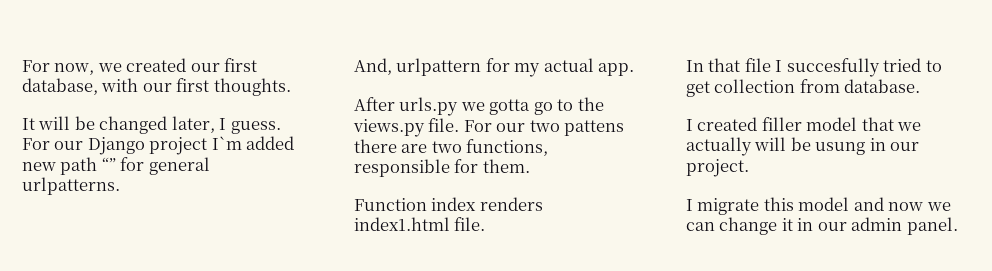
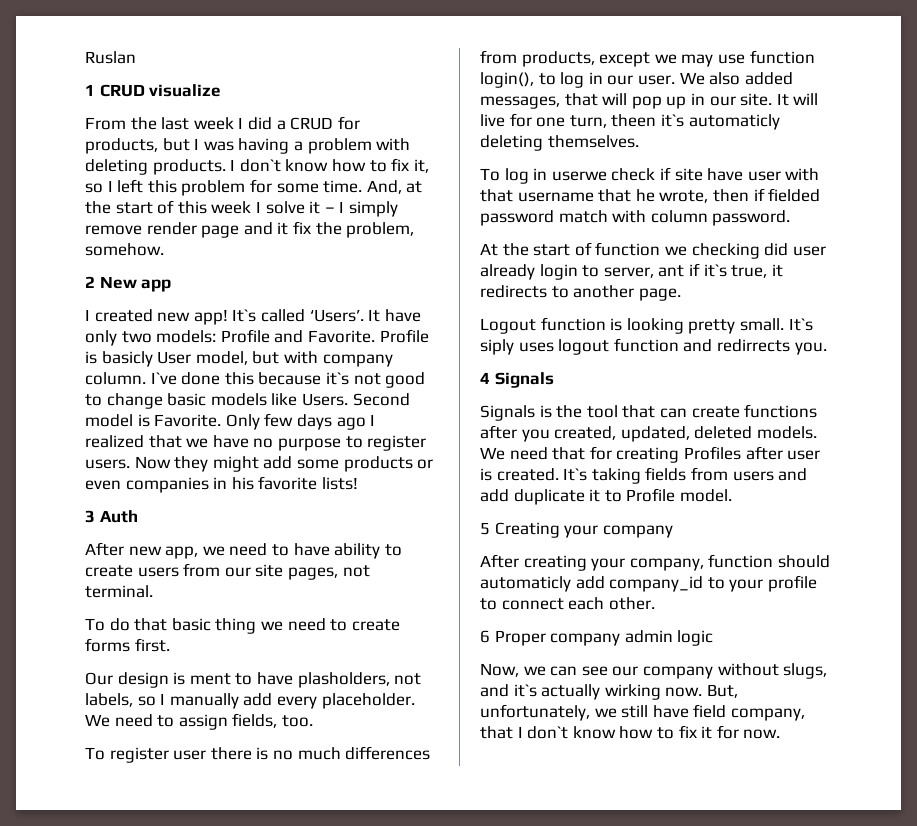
[22,58,258,75] [22,78,291,96] [22,116,281,134] [22,136,295,155] [22,157,210,175] [22,177,120,195] [354,58,635,77] [354,97,604,116] [353,118,625,137] [354,139,549,156] [354,159,530,177] [354,197,543,211] [354,217,486,231] [686,58,942,77] [686,79,921,97] [686,117,922,131] [686,137,920,156] [686,159,749,177] [686,197,951,215] [686,217,958,235] For now, we created our first database, with our first thoughts. // It will be changed later, I guess. For our Django project I`m added new path “” for general urlpatterns. // And, urlpattern for my actual app. // After urls.py we gotta go to the views.py file. For our two pattens there are two functions, responsible for them. // Function index renders index1.html file. // In that file I succesfully tried to get collection from database. // I created filler model that we actually will be usung in our project. // I migrate this model and now we can change it in our admin panel. -> [85,51,136,64] [85,84,222,97] [85,116,360,130] [85,138,411,154] [85,158,429,175] [85,179,423,196] [85,200,398,217] [85,221,415,238] [85,243,164,256] [85,276,172,292] [85,309,421,325] [85,329,429,346] [85,351,393,367] [85,372,426,388] [85,393,410,409] [85,413,376,430] [85,435,427,451] [85,456,434,472] [85,476,358,493] [85,510,138,523] [85,542,402,559] [85,563,370,580] [85,585,153,598] [85,618,400,634] [85,638,170,652] [85,672,422,688] [85,693,415,709] [85,713,313,730] [85,746,431,763] [480,50,815,67] [480,72,793,88] [480,93,819,109] [480,113,780,130] [480,135,639,151] [480,167,820,184] [480,188,821,203] [480,210,791,226] [480,242,826,259] [480,263,783,280] [480,285,681,301] [480,317,813,334] [480,338,827,355] [480,372,554,388] [480,404,818,421] [480,425,817,442] [480,446,821,463] [480,467,808,484] [480,488,732,505] [480,522,673,538] [480,554,830,571] [480,575,817,592] [480,597,655,610] [480,630,714,646] [480,663,828,679] [480,684,738,700] [480,704,805,721] [480,725,781,739] Ruslan // 1 CRUD visualize // From the last week I did a CRUD for products, but I was having a problem with deleting products. I don`t know how to fix it, so I left this problem for some time. And, at the start of this week I solve it – I simply remove render page and it fix the problem, somehow. // 2 New app // I created new app! It`s called ‘Users’. It have only two models: Profile and Favorite. Profile is basicly User model, but with company column. I`ve done this because it`s not good to change basic models like Users. Second model is Favorite. Only few days ago I realized that we have no purpose to register users. Now they might add some products or even companies in his favorite lists! // 3 Auth // After new app, we need to have ability to create users from our site pages, not terminal. // To do that basic thing we need to create forms first. // Our design is ment to have plasholders, not labels, so I manually add every placeholder. We need to assign fields, too. // To register user there is no much differences from products, except we may use function login(), to log in our user. We also added messages, that will pop up in our site. It will live for one turn, theen it`s automaticly deleting themselves. // To log in userwe check if site have user with that username that he wrote, then if fielded password match with column password. // At the start of function we checking did user already login to server, ant if it`s true, it redirects to another page. // Logout function is looking pretty small. It`s siply uses logout function and redirrects you. // 4 Signals // Signals is the tool that can create functions after you created, updated, deleted models. We need that for creating Profiles after user is created. It`s taking fields from users and add duplicate it to Profile model. // 5 Creating your company // After creating your company, function should automaticly add company_id to your profile to connect each other. // 6 Proper company admin logic // Now, we can see our company without slugs, and it`s actually wirking now. But, unfortunately, we still have field company, that I don`t know how to fix it for now.

